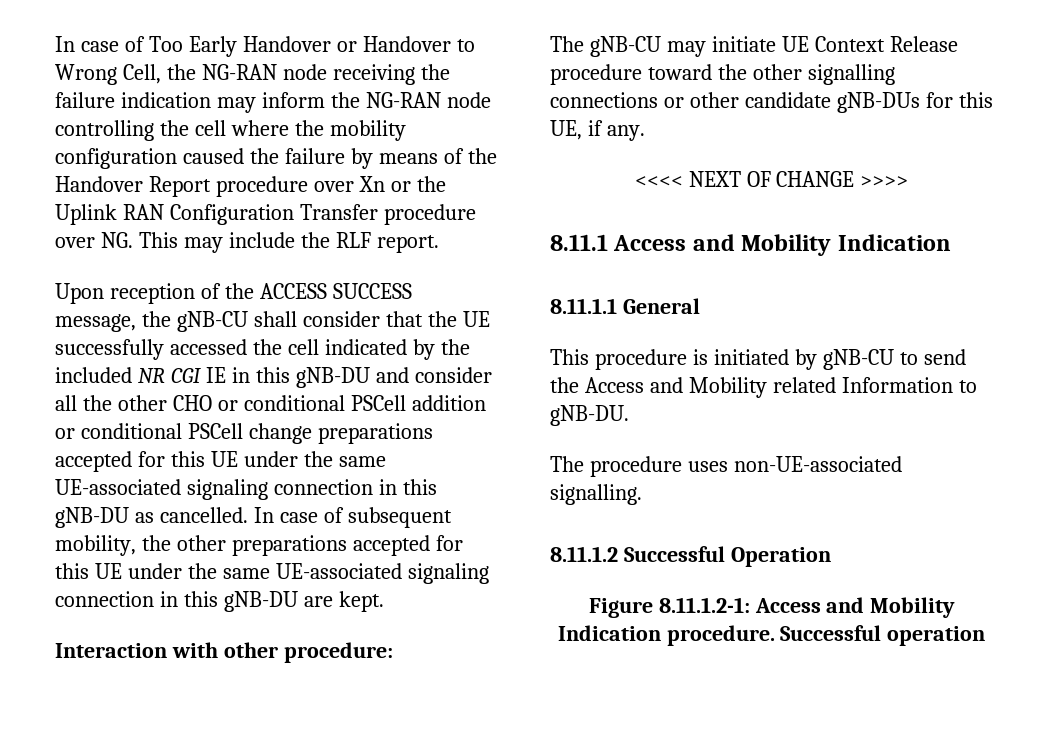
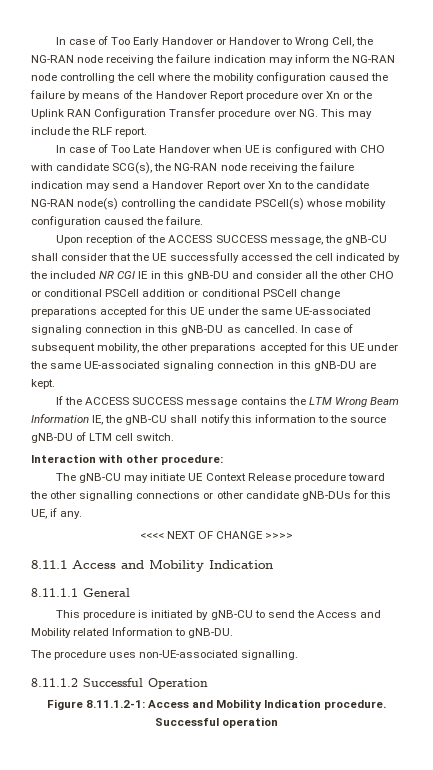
(439, 244) none -> [56,144,386,155] [31,162,354,174] [31,181,370,191] [31,198,386,210] [31,216,204,227] // In case of Too Late Handover when UE is configured with CHO with candidate SCG(s), the NG-RAN node receiving the failure indication may send a Handover Report over Xn to the candidate NG-RAN node(s) controlling the candidate PSCell(s) whose mobility configuration caused the failure.
(384, 601) none -> [56,396,400,407] [31,414,387,425] [31,432,175,443] // If the ACCESS SUCCESS message contains the LTM Wrong Beam Information IE, the gNB-CU shall notify this information to the source gNB-DU of LTM cell switch.

